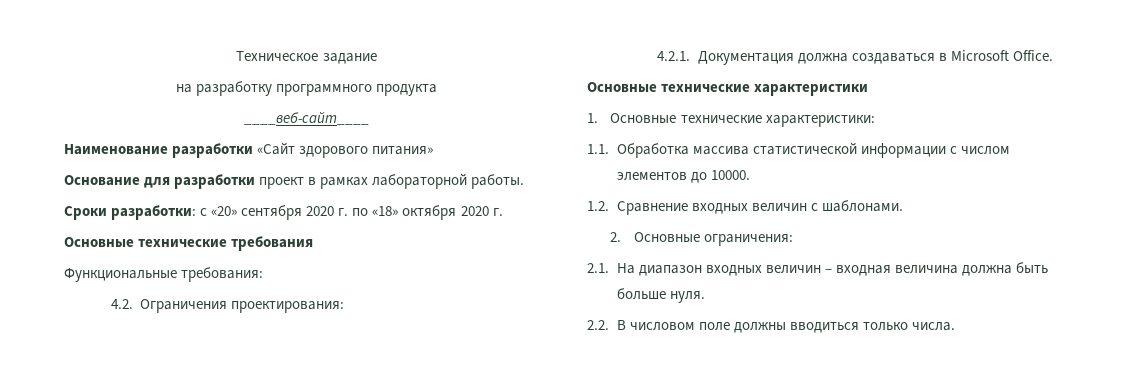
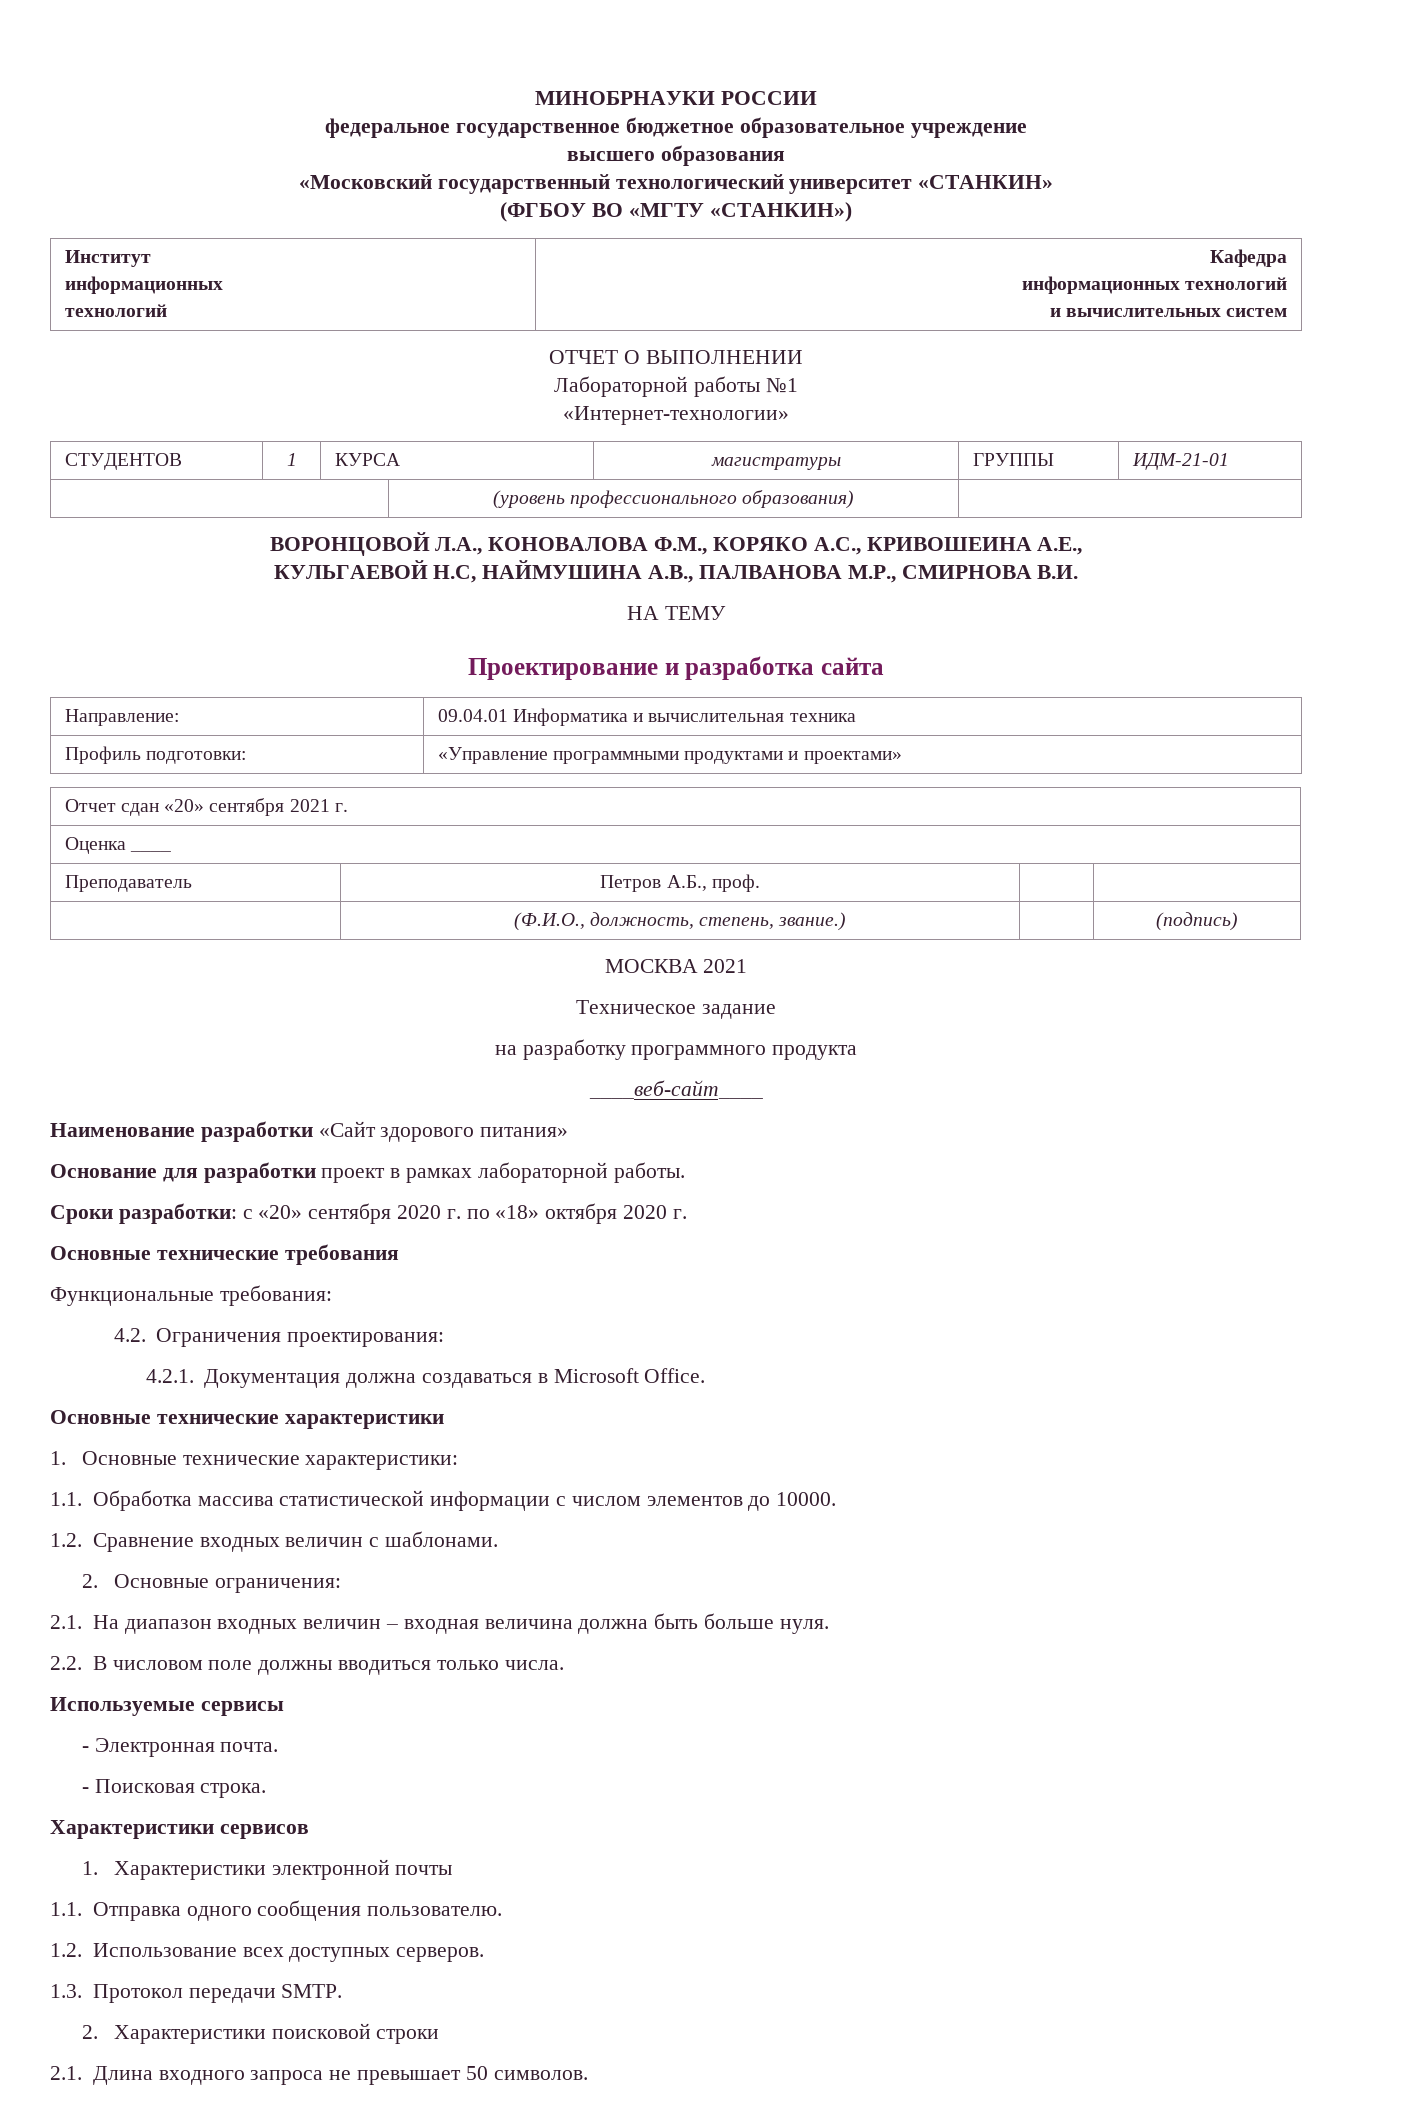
(236, 56) none -> [535,91,817,105] [325,117,1027,138] [567,145,785,166] [298,174,1054,194] [500,202,852,222] [64,250,151,267] [64,276,223,294] [64,304,167,317] [1210,249,1288,267] [1022,276,1288,294] [1049,308,1288,317] [549,350,803,364] [554,376,798,397] [563,406,789,425] [64,453,182,470] [286,453,297,466] [334,453,400,466] [710,457,841,470] [972,453,1054,466] [1131,453,1229,470] [492,490,855,509] [269,532,1083,556] [273,560,1079,583] [627,606,726,620] [467,656,885,680] [64,709,179,726] [437,708,856,726] [64,746,246,764] [437,747,902,764] [64,798,348,816] [64,837,171,854] [64,875,192,892] [600,874,760,892] [513,912,847,931] [1156,912,1238,931] [604,959,748,973] МИНОБРНАУКИ РОССИИ // федеральное государственное бюджетное образовательное учреждение // высшего образования // «Московский государственный технологический университет «СТАНКИН» // (ФГБОУ ВО «МГТУ «СТАНКИН») // Институт // информационных // технологий | Кафедра // информационных технологий // и вычислительных систем // ОТЧЕТ О ВЫПОЛНЕНИИ // Лабораторной работы №1 // «Интернет-технологии» // СТУДЕНТОВ | 1 | КУРСА | магистратуры | ГРУППЫ | ИДМ-21-01 // | (уровень профессионального образования) | // ВОРОНЦОВОЙ Л.А., КОНОВАЛОВА Ф.М., КОРЯКО А.С., КРИВОШЕИНА А.Е., // КУЛЬГАЕВОЙ Н.С, НАЙМУШИНА А.В., ПАЛВАНОВА М.Р., СМИРНОВА В.И. // НА ТЕМУ // Проектирование и разработка сайта // Направление: | 09.04.01 Информатика и вычислительная техника // Профиль подготовки: | «Управление программными продуктами и проектами» // Отчет сдан «20» сентября 2021 г. // Оценка ____ // Преподаватель | Петров А.Б., проф. | | // | (Ф.И.О., должность, степень, звание.) | | (подпись) // МОСКВА 2021 //
(955, 326) none -> [50,1697,284,1716] [81,1738,279,1757] [81,1779,267,1798] [50,1820,309,1839] [81,1859,453,1880] [50,1900,503,1921] [50,1943,485,1962] [50,1984,343,2003] [81,2023,440,2044] [50,2066,588,2085] // Используемые сервисы // - Электронная почта. // - Поисковая строка. // Характеристики сервисов // 1. Характеристики электронной почты // 1.1. Отправка одного сообщения пользователю. // 1.2. Использование всех доступных серверов. // 1.3. Протокол передачи SMTP. // 2. Характеристики поисковой строки // 2.1. Длина входного запроса не превышает 50 символов.

